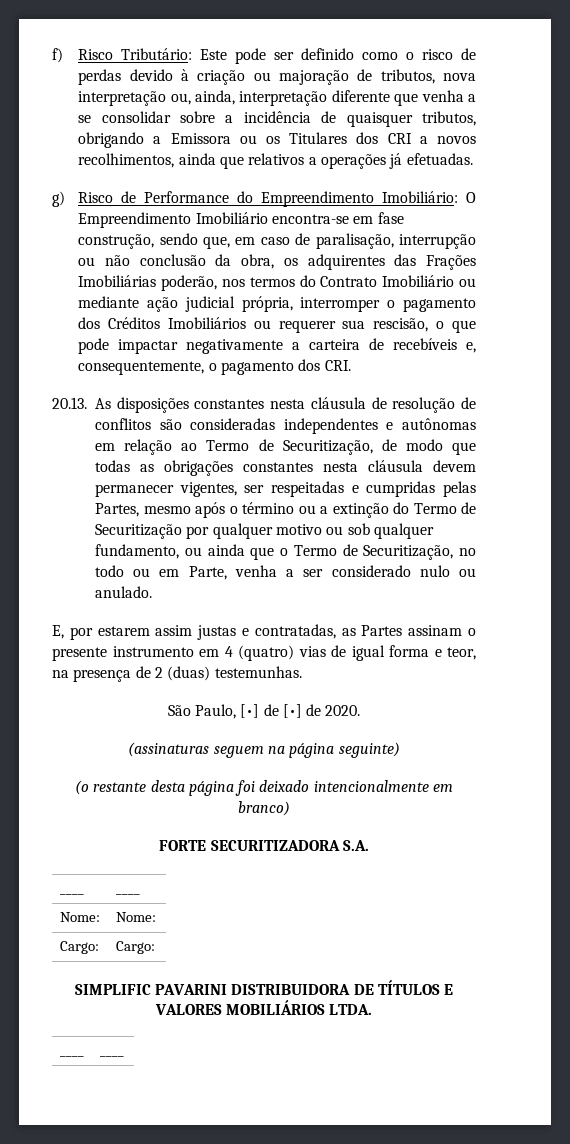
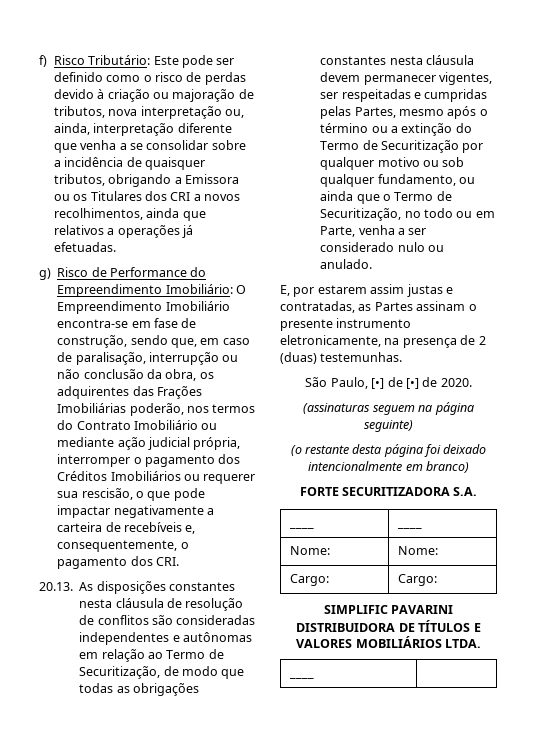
(404, 218) none -> [181,318,197,328] de
[199,645,476,661] em 4 (quatro) vias de igual forma e teor, -> [280,335,381,347] eletronicamente,
[99,1055,124,1057] ____ -> (314, 678) none

